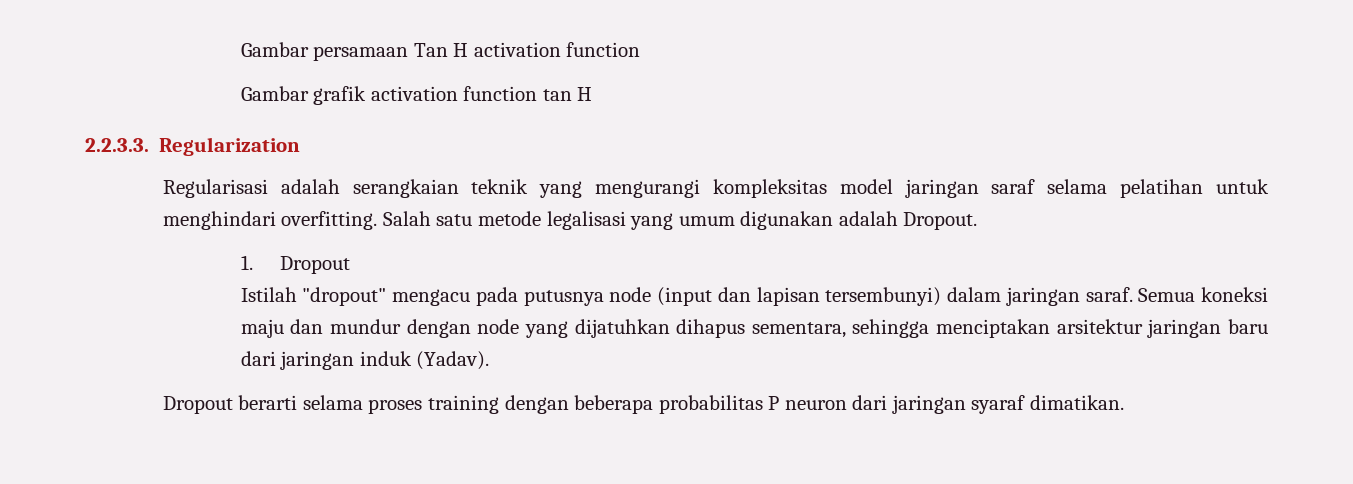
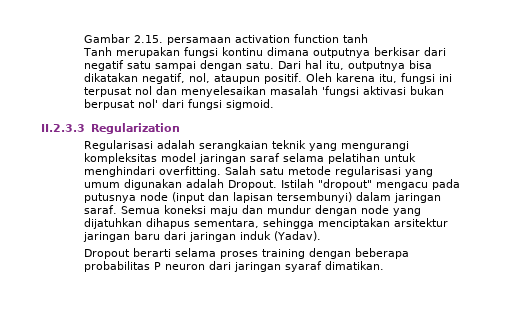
[240,42,641,61] [240,86,593,105] [85,138,149,152] Gambar persamaan Tan H activation function // Gambar grafik activation function tan H // 2.2.3.3. -> [84,34,369,45] [83,47,447,58] [84,60,433,71] [84,73,453,84] [84,86,445,97] [84,99,275,110] [41,124,85,132] Gambar 2.15. persamaan activation function tanh // Tanh merupakan fungsi kontinu dimana outputnya berkisar dari negatif satu sampai dengan satu. Dari hal itu, outputnya bisa dikatakan negatif, nol, ataupun positif. Oleh karena itu, fungsi ini terpusat nol dan menyelesaikan masalah 'fungsi aktivasi bukan berpusat nol' dari fungsi sigmoid. // II.2.3.3
[546,211,626,230] legalisasi -> [335,166,402,177] regularisasi
[240,255,350,274] // 1. Dropout // -> (278, 185) none

